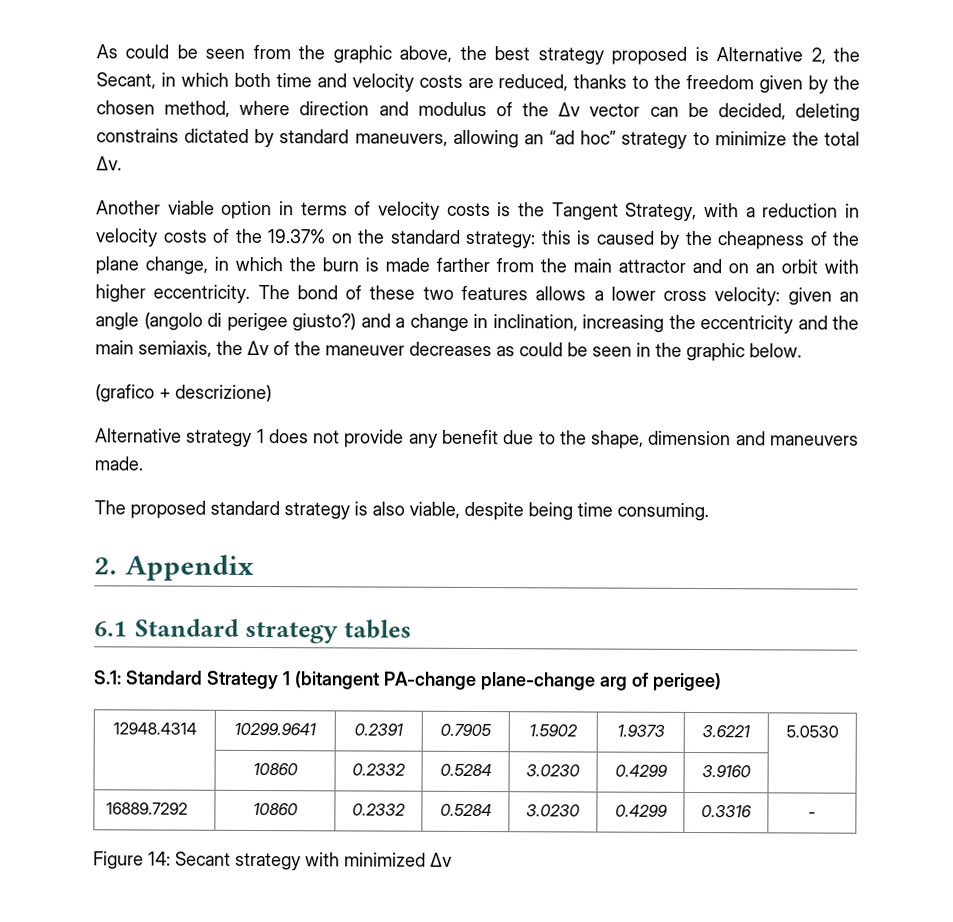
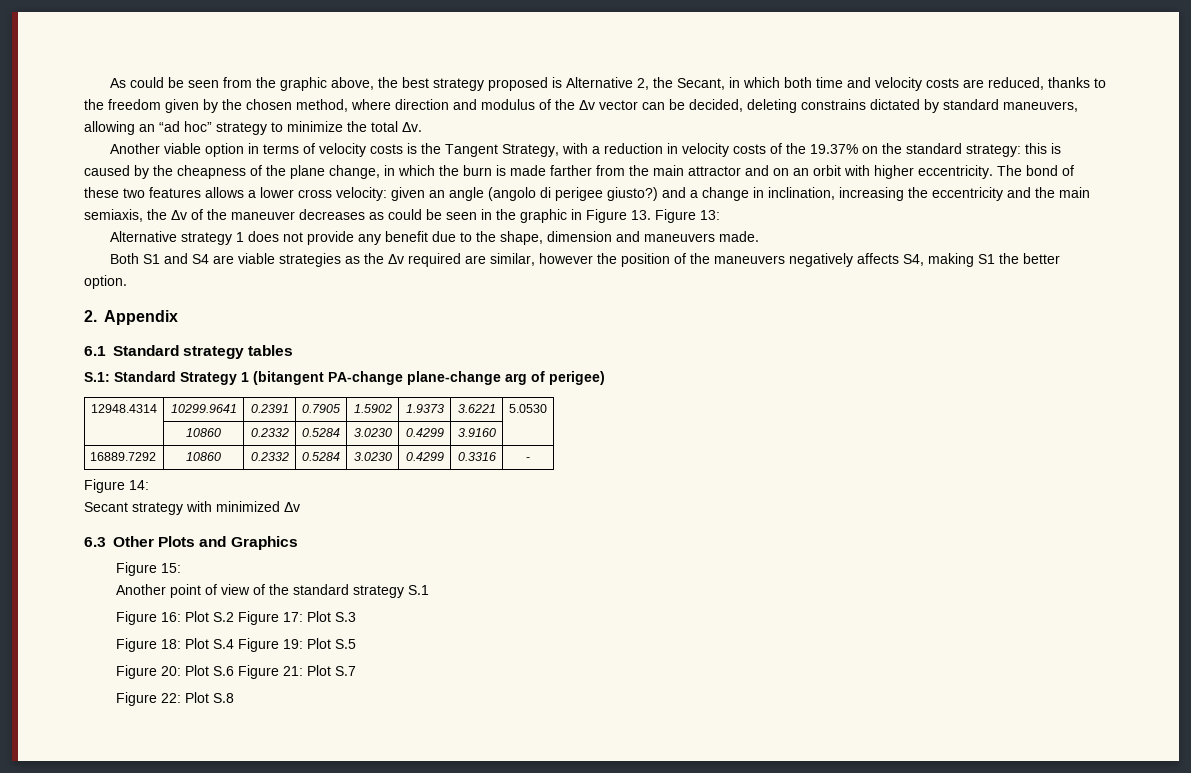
[749,343,802,358] [95,384,272,403] below. // (grafico + descrizione) -> [571,209,720,223] in Figure 13. Figure 13:
[94,500,709,522] The proposed standard strategy is also viable, despite being time consuming. -> [110,253,1061,267] [84,275,127,289] Both S1 and S4 are viable strategies as the Δv required are similar, however the position of the maneuvers negatively affects S4, making S1 the better option.
(171, 858) none -> (149, 485) //
(452, 859) none -> [84,536,298,550] [115,562,181,576] [115,584,429,598] [115,611,356,625] [115,638,356,652] [115,665,356,679] [115,692,234,706] // 6.3 Other Plots and Graphics // Figure 15: // Another point of view of the standard strategy S.1 // Figure 16: Plot S.2 Figure 17: Plot S.3 // Figure 18: Plot S.4 Figure 19: Plot S.5 // Figure 20: Plot S.6 Figure 21: Plot S.7 // Figure 22: Plot S.8

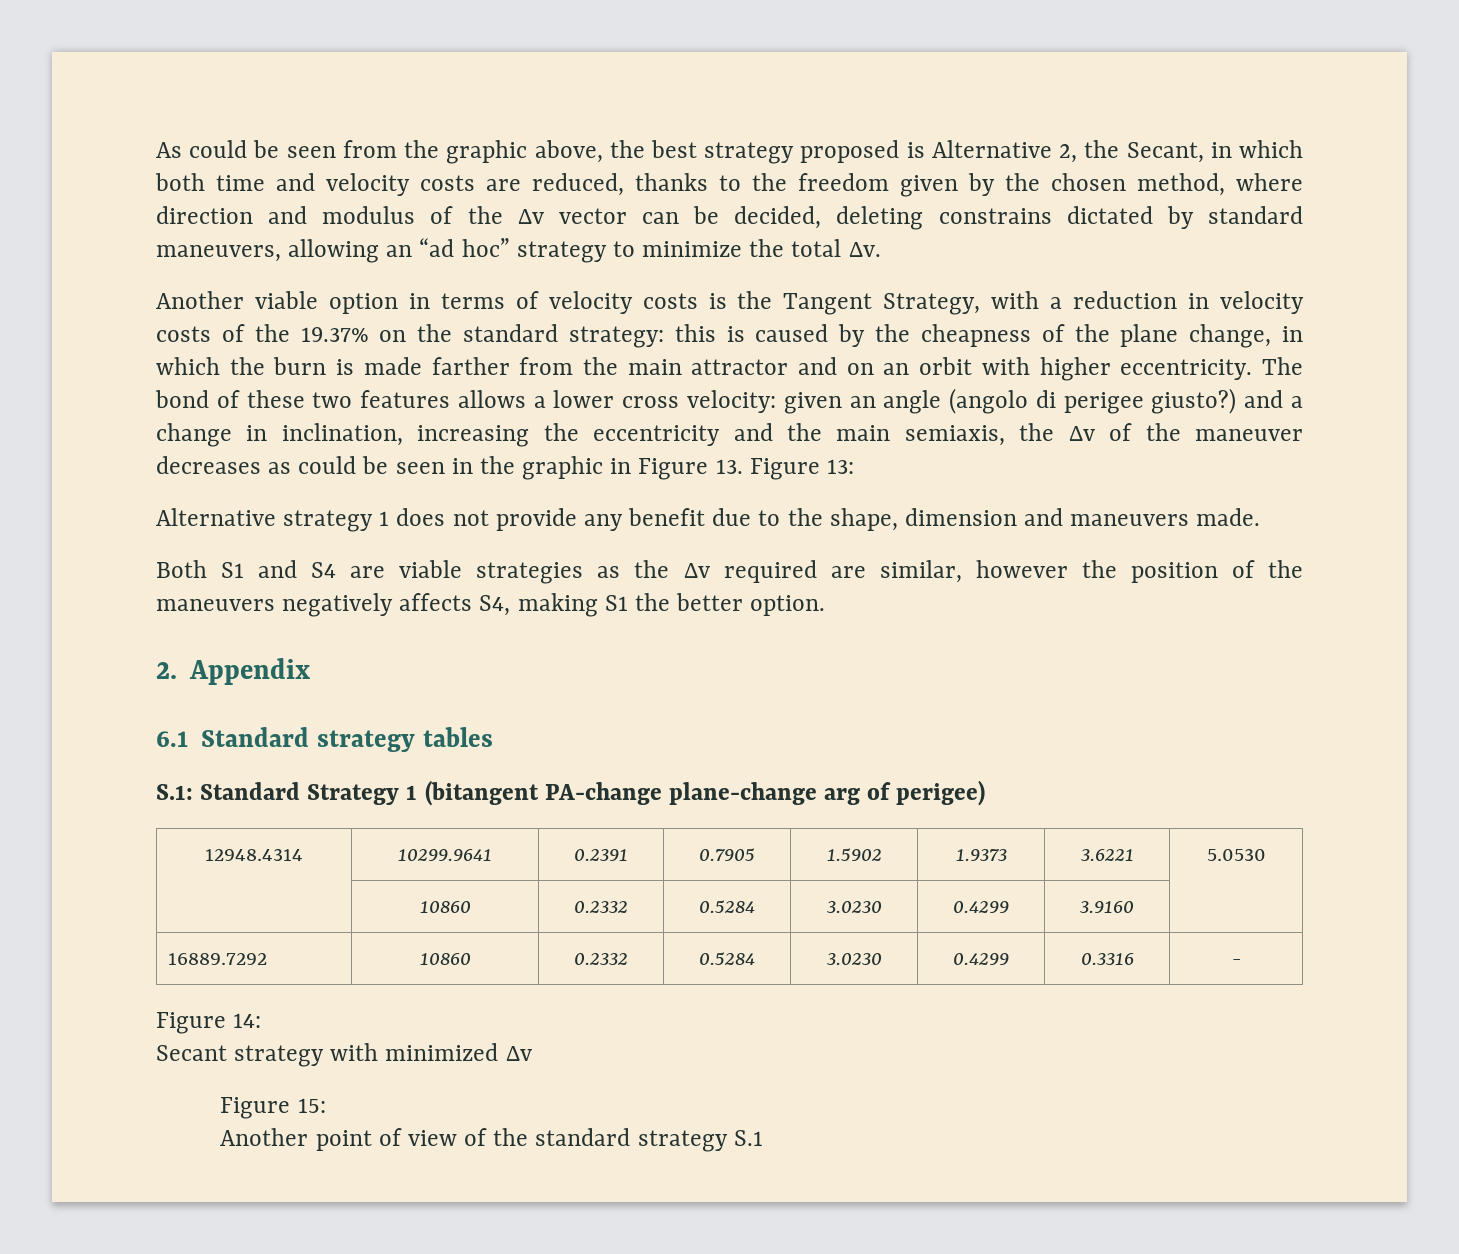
[84,536,298,550] // 6.3 Other Plots and Graphics -> (532, 1053) none
[115,611,356,625] [115,638,356,652] [115,665,356,679] [115,692,234,706] // Figure 16: Plot S.2 Figure 17: Plot S.3 // Figure 18: Plot S.4 Figure 19: Plot S.5 // Figure 20: Plot S.6 Figure 21: Plot S.7 // Figure 22: Plot S.8 -> (763, 1138) none

